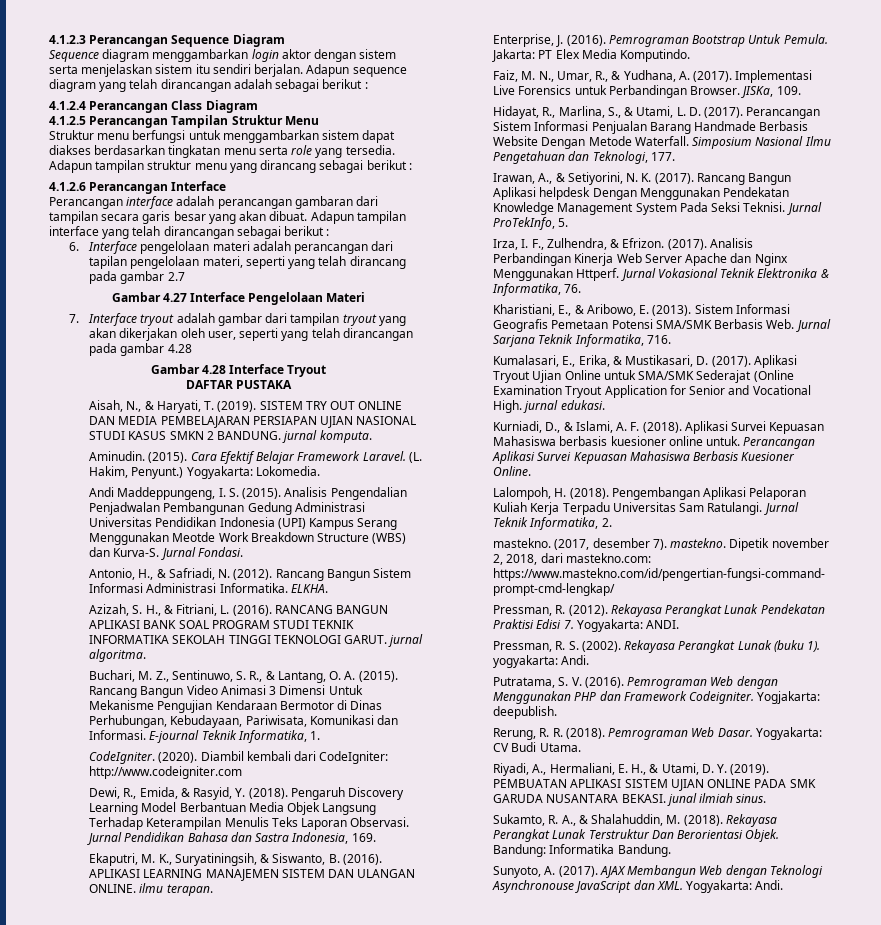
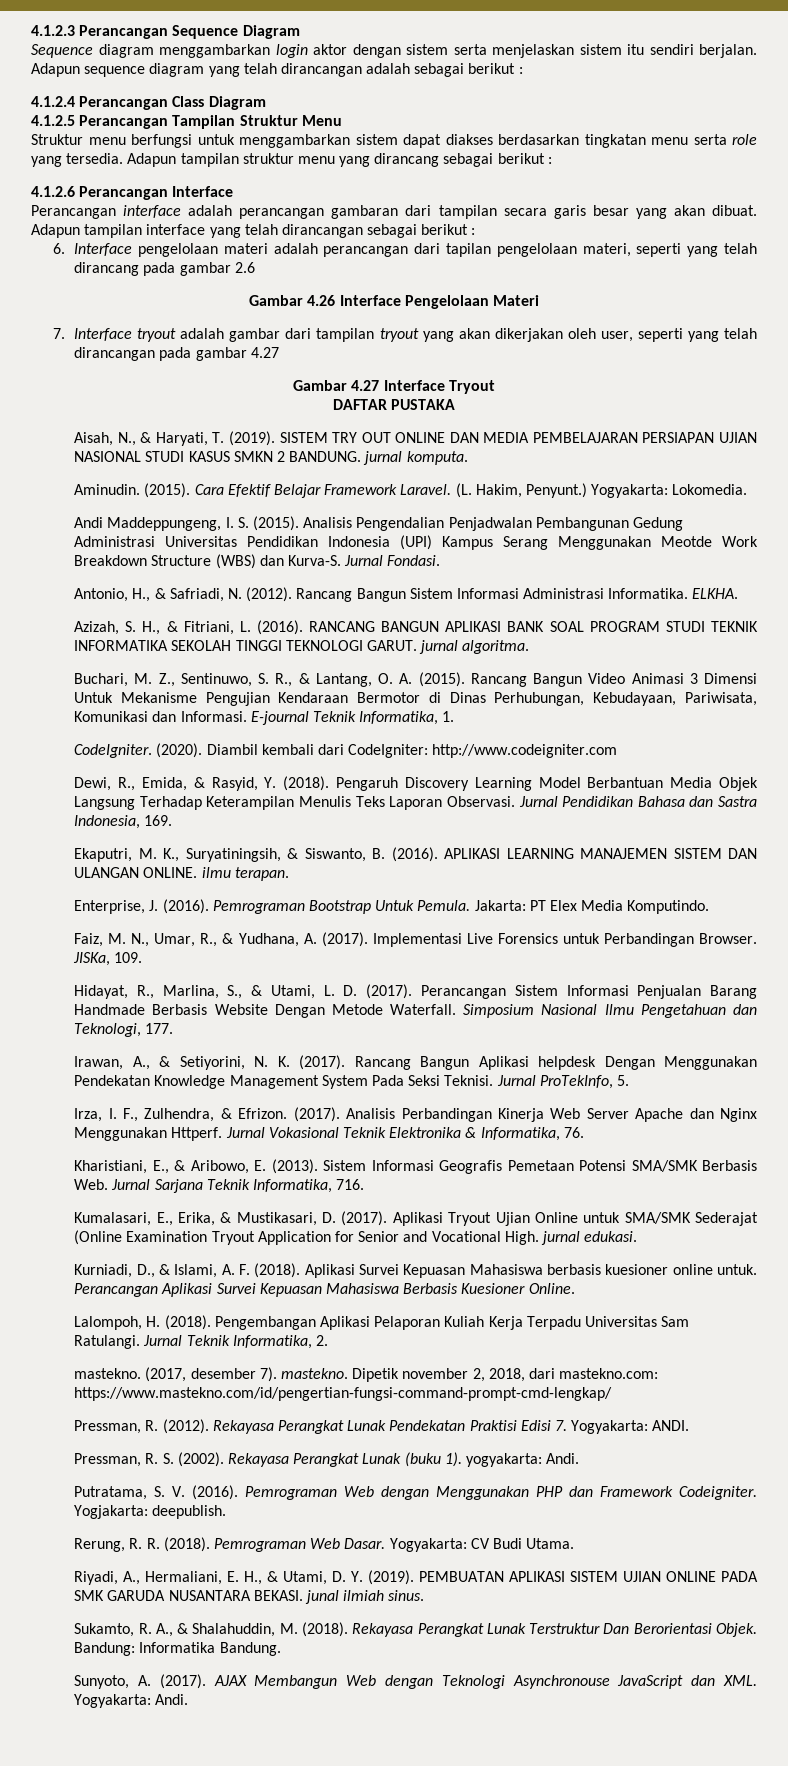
[167,272,185,281] [111,292,187,302] 2.7 // Gambar 4.27 -> [234,262,255,273] [249,295,336,306] 2.6 // Gambar 4.26
[167,344,192,353] [150,364,226,374] 4.28 // Gambar 4.28 -> [250,347,279,358] [293,380,380,391] 4.27 // Gambar 4.27

